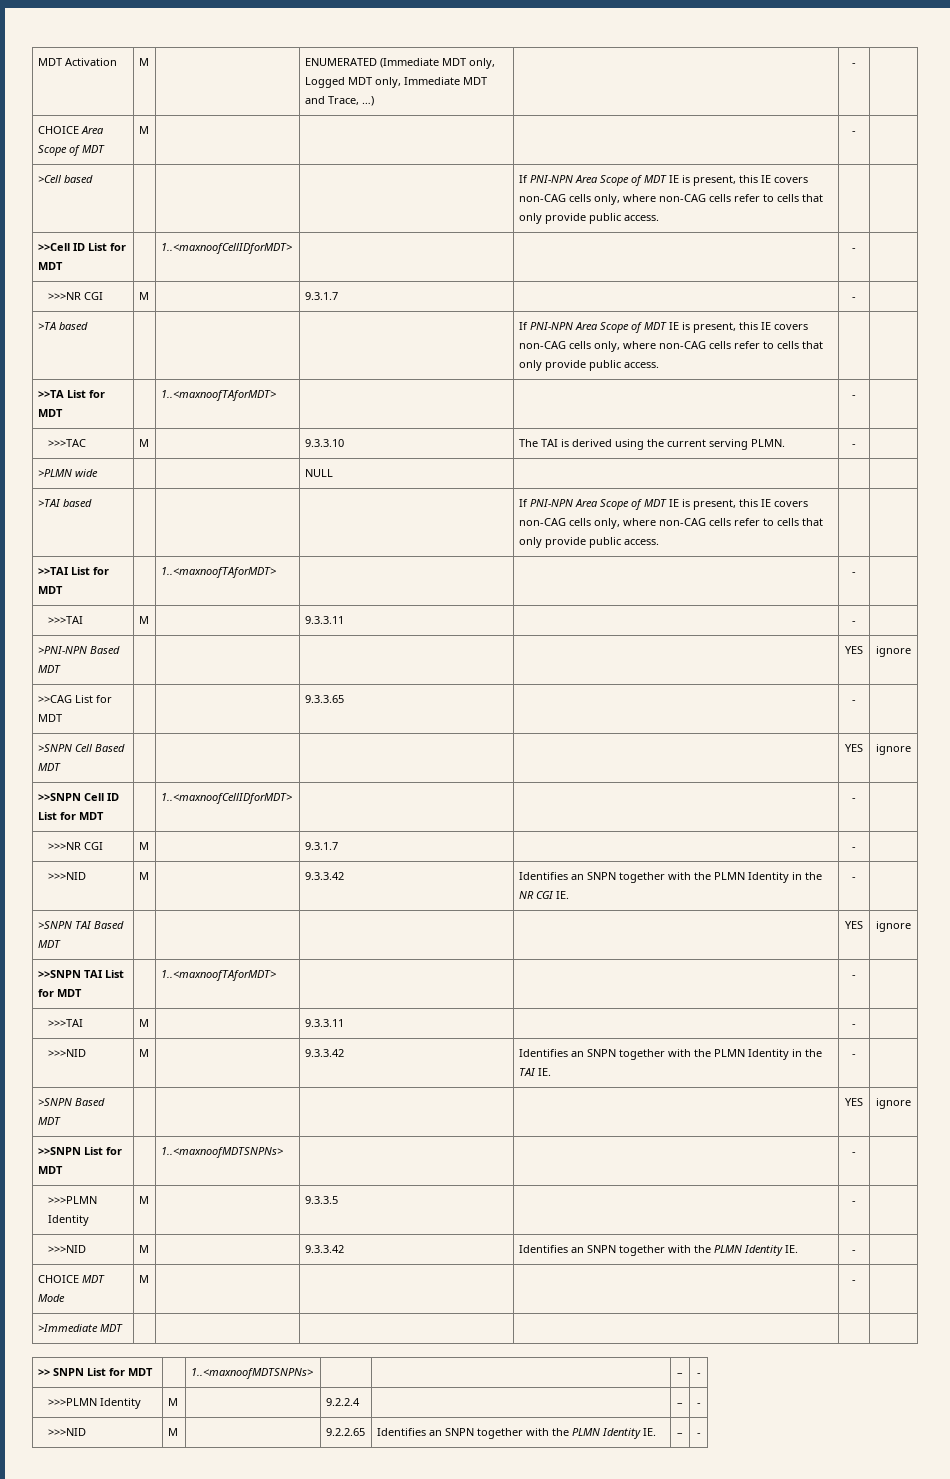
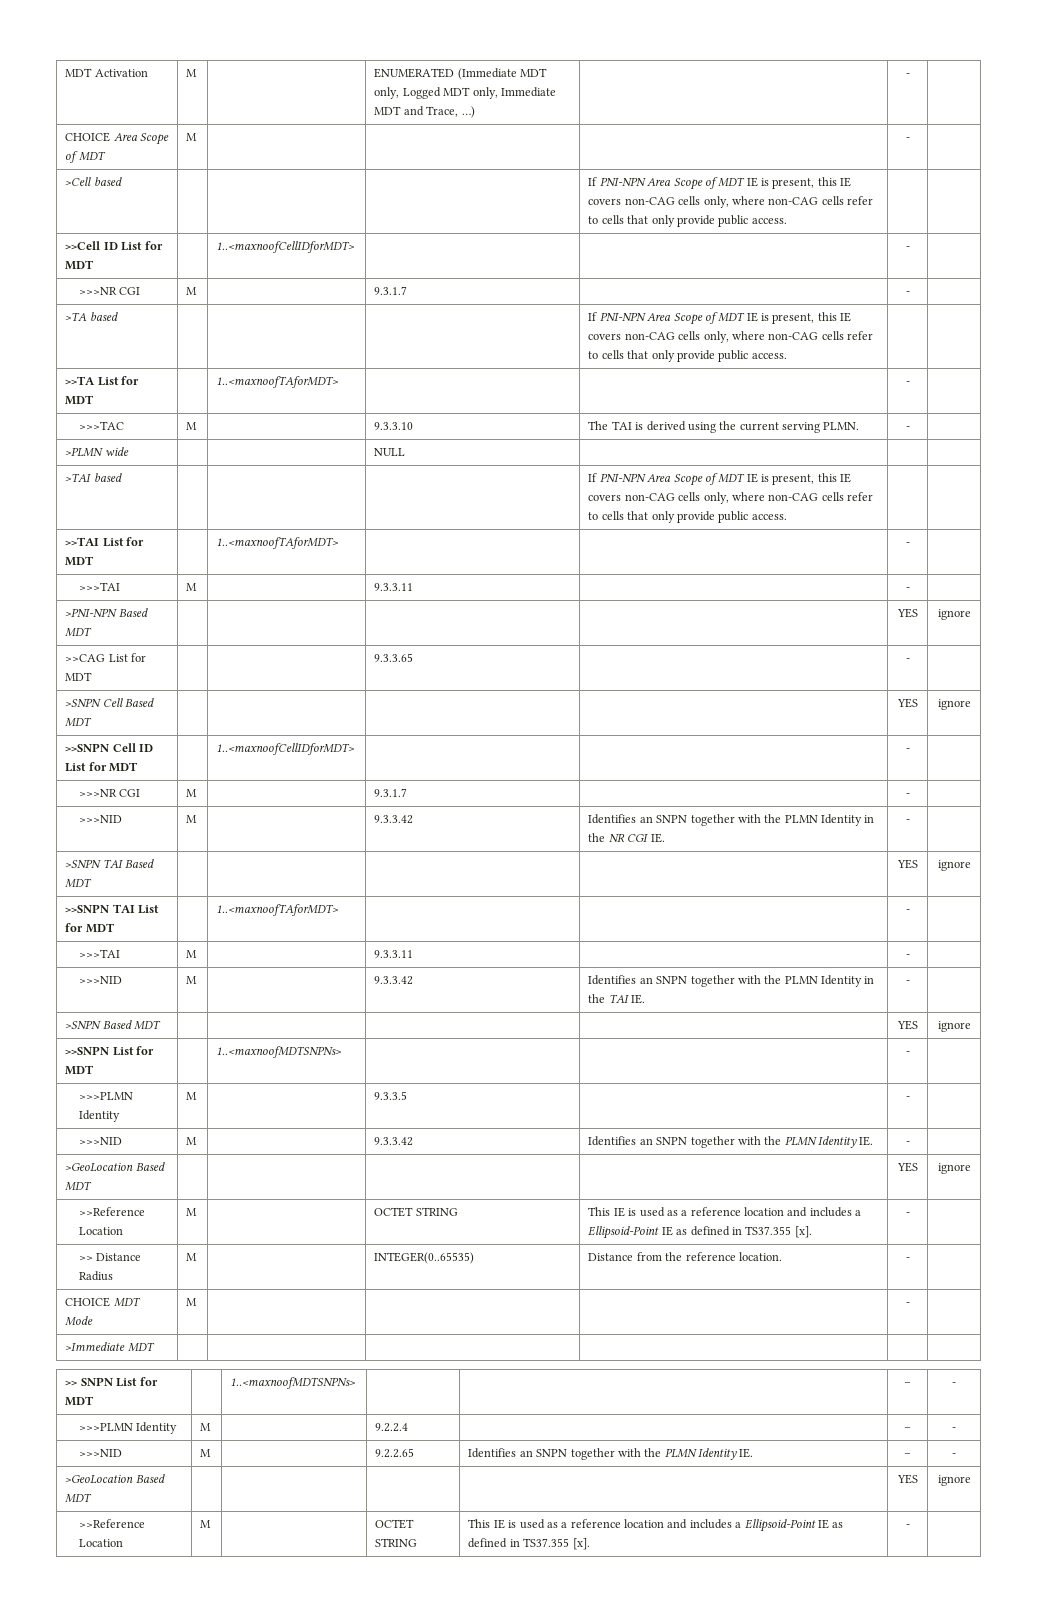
(856, 1251) none -> [65,1162,165,1172] [65,1181,93,1191] [896,1162,918,1172] [937,1163,971,1174] [78,1207,145,1216] [78,1227,123,1235] [186,1208,198,1216] [374,1207,458,1217] [588,1207,862,1217] [588,1226,812,1239] [905,1212,910,1216] [78,1253,142,1261] [78,1271,113,1281] [186,1253,198,1261] [374,1252,475,1264] [588,1252,782,1261] [905,1257,910,1261] // >GeoLocation Based MDT | | | | | YES | ignore // >>Reference Location | M | | OCTET STRING | This IE is used as a reference location and includes a Ellipsoid-Point IE as defined in TS37.355 [x]. | - | // >> Distance Radius | M | | INTEGER(0..65535) | Distance from the reference location. | - |
(701, 1434) none -> [65,1474,165,1484] [65,1493,93,1503] [896,1474,918,1484] [937,1475,971,1486] [78,1519,145,1528] [78,1539,123,1547] [200,1520,212,1528] [375,1519,415,1529] [375,1538,418,1547] [468,1519,844,1532] [468,1538,590,1550] [905,1524,910,1528] // >GeoLocation Based MDT | | | | | YES | ignore // >>Reference Location | M | | OCTET STRING | This IE is used as a reference location and includes a Ellipsoid-Point IE as defined in TS37.355 [x]. | - |

